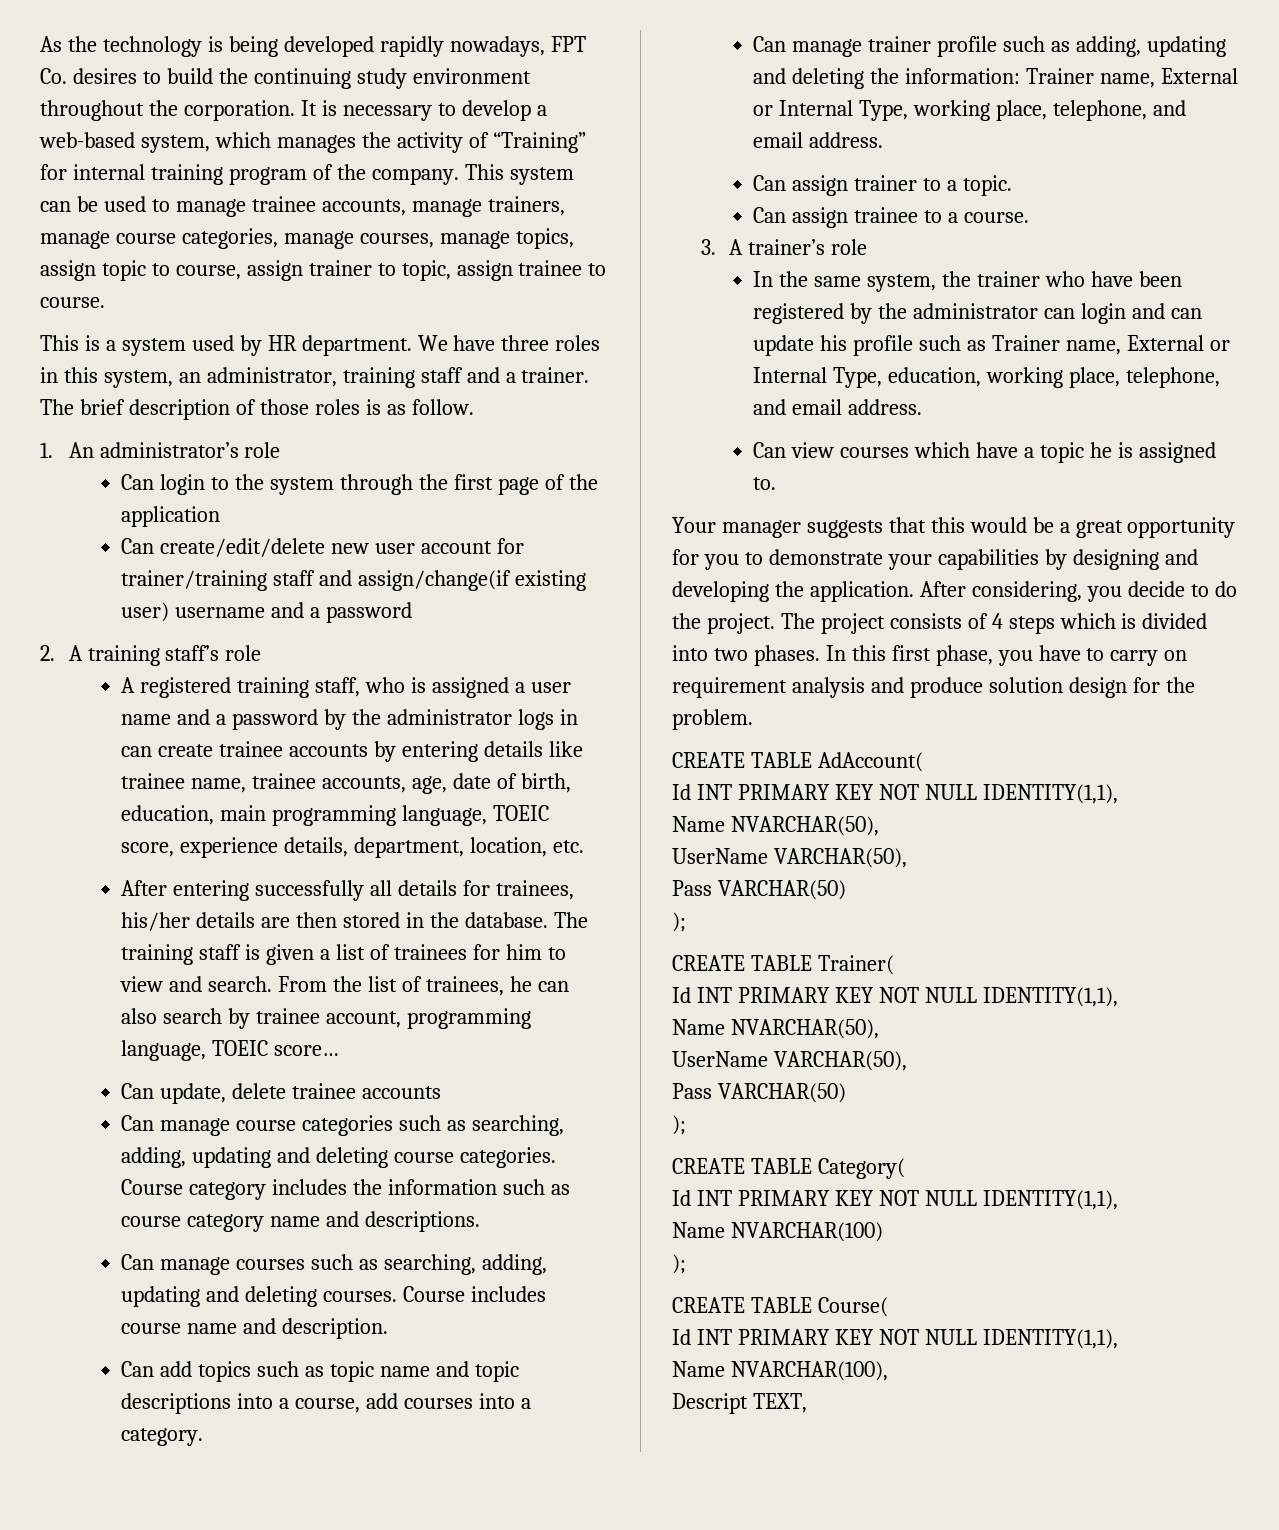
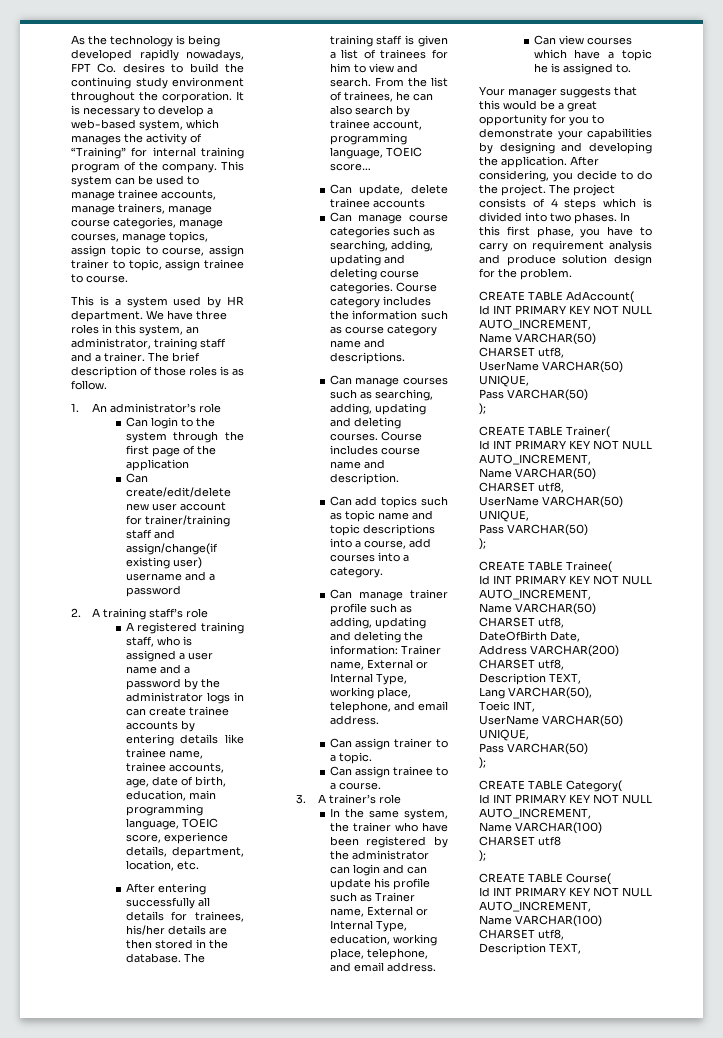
[982,784,1118,804] [672,816,879,836] [672,848,907,868] IDENTITY(1,1), // Name NVARCHAR(50), // UserName VARCHAR(50), -> [479,319,591,330] [479,333,596,345] [479,347,564,358] [479,361,623,373] [479,375,529,387] AUTO_INCREMENT, // Name VARCHAR(50) CHARSET utf8, // UserName VARCHAR(50) UNIQUE,
[982,987,1118,1007] [672,1019,879,1039] [672,1051,907,1071] IDENTITY(1,1), // Name NVARCHAR(50), // UserName VARCHAR(50), -> [479,454,591,465] [479,468,596,480] [479,482,564,493] [479,496,623,508] [479,510,529,522] [479,524,588,536] [479,538,486,550] [479,561,612,573] [479,575,652,585] [479,589,591,600] [479,603,596,615] [479,617,564,628] [479,631,580,642] [479,645,619,657] [479,659,564,670] [479,673,581,685] [479,687,592,699] [479,701,535,712] [479,715,623,727] [479,729,529,741] AUTO_INCREMENT, // Name VARCHAR(50) CHARSET utf8, // UserName VARCHAR(50) UNIQUE, // Pass VARCHAR(50) // ); // CREATE TABLE Trainee( // Id INT PRIMARY KEY NOT NULL AUTO_INCREMENT, // Name VARCHAR(50) CHARSET utf8, // DateOfBirth Date, // Address VARCHAR(200) CHARSET utf8, // Description TEXT, // Lang VARCHAR(50), // Toeic INT, // UserName VARCHAR(50) UNIQUE,
[982,1190,1118,1210] [672,1222,883,1242] IDENTITY(1,1), // Name NVARCHAR(100) -> [479,808,591,819] [479,822,602,834] [479,836,561,846] AUTO_INCREMENT, // Name VARCHAR(100) CHARSET utf8
[982,1329,1118,1349] [672,1361,888,1381] [672,1393,748,1414] IDENTITY(1,1), // Name NVARCHAR(100), // Descript -> [479,901,591,912] [479,915,602,927] [479,929,564,940] [479,943,546,955] AUTO_INCREMENT, // Name VARCHAR(100) CHARSET utf8, // Description

